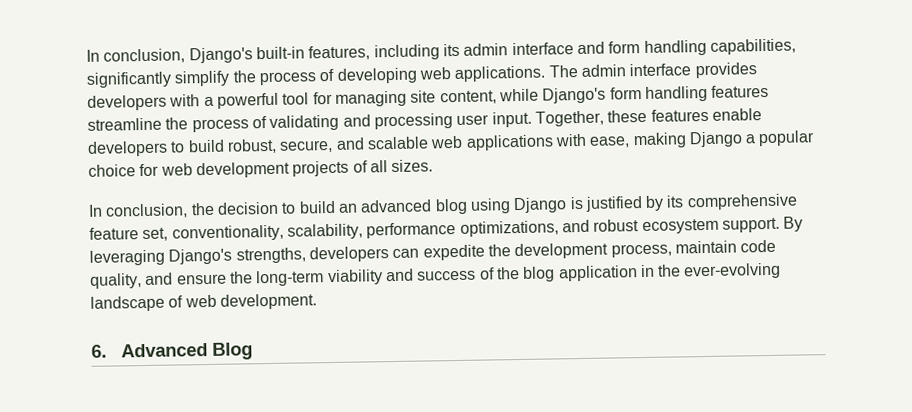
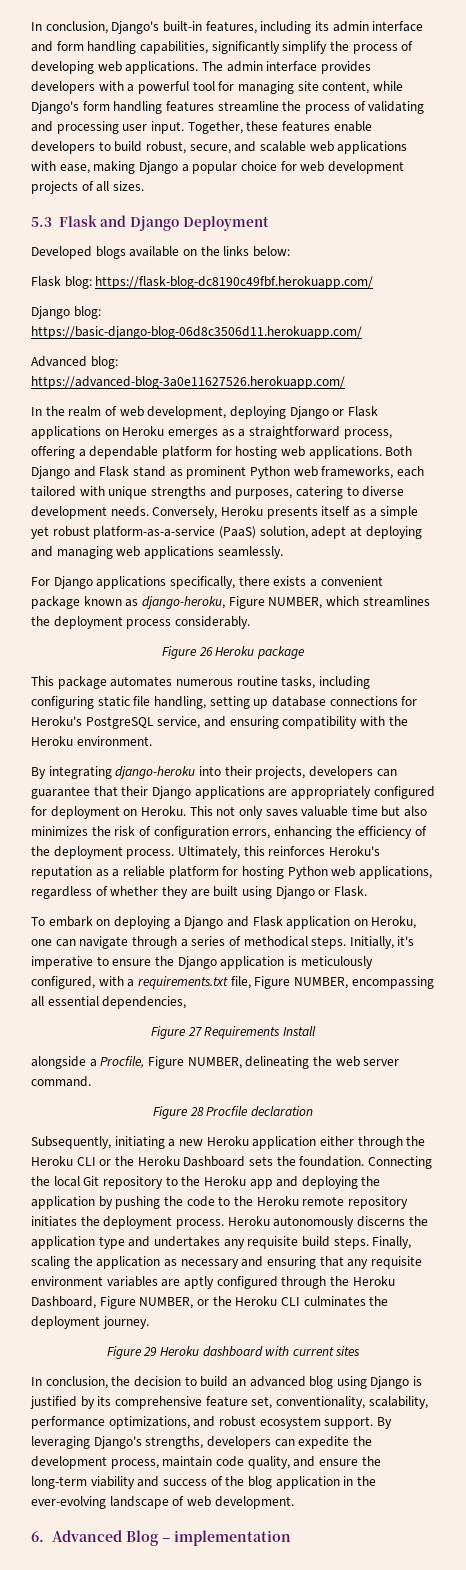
(434, 166) none -> [31,215,269,231] [31,246,290,259] [31,276,374,289] [31,306,101,319] [31,326,362,339] [31,356,118,369] [31,376,345,389] [31,406,378,419] [31,426,392,439] [31,446,413,459] [31,466,424,479] [31,486,405,499] [31,506,419,519] [31,526,422,539] [31,546,283,559] [31,576,383,589] [31,596,430,609] [31,616,250,629] [162,646,305,659] [31,676,370,689] [31,696,418,709] [31,716,408,729] [31,736,152,746] [31,766,397,779] [31,786,435,799] [31,806,428,819] [31,826,427,839] [31,846,380,859] [31,866,432,879] [31,886,367,899] [31,916,417,929] [31,936,415,949] [31,956,373,969] [31,976,434,989] [31,996,187,1009] [151,1026,316,1039] [31,1056,400,1069] [31,1076,91,1087] [153,1106,313,1119] [31,1136,426,1149] [31,1156,432,1169] [31,1176,381,1189] [31,1196,408,1209] [31,1216,428,1229] [31,1236,412,1249] [31,1256,422,1269] [31,1276,395,1289] [31,1296,389,1309] [31,1316,149,1329] [106,1346,361,1359] // 5.3 Flask and Django Deployment // Developed blogs available on the links below: // Flask blog: https://flask-blog-dc8190c49fbf.herokuapp.com/ // Django blog: https://basic-django-blog-06d8c3506d11.herokuapp.com/ // Advanced blog: https://advanced-blog-3a0e11627526.herokuapp.com/ // In the realm of web development, deploying Django or Flask applications on Heroku emerges as a straightforward process, offering a dependable platform for hosting web applications. Both Django and Flask stand as prominent Python web frameworks, each tailored with unique strengths and purposes, catering to diverse development needs. Conversely, Heroku presents itself as a simple yet robust platform-as-a-service (PaaS) solution, adept at deploying and managing web applications seamlessly. // For Django applications specifically, there exists a convenient package known as django-heroku, Figure NUMBER, which streamlines the deployment process considerably. // Figure 26 Heroku package // This package automates numerous routine tasks, including configuring static file handling, setting up database connections for Heroku's PostgreSQL service, and ensuring compatibility with the Heroku environment. // By integrating django-heroku into their projects, developers can guarantee that their Django applications are appropriately configured for deployment on Heroku. This not only saves valuable time but also minimizes the risk of configuration errors, enhancing the efficiency of the deployment process. Ultimately, this reinforces Heroku's reputation as a reliable platform for hosting Python web applications, regardless of whether they are built using Django or Flask. // To embark on deploying a Django and Flask application on Heroku, one can navigate through a series of methodical steps. Initially, it's imperative to ensure the Django application is meticulously configured, with a requirements.txt file, Figure NUMBER, encompassing all essential dependencies, // Figure 27 Requirements Install // alongside a Procfile, Figure NUMBER, delineating the web server command. // Figure 28 Procfile declaration // Subsequently, initiating a new Heroku application either through the Heroku CLI or the Heroku Dashboard sets the foundation. Connecting the local Git repository to the Heroku app and deploying the application by pushing the code to the Heroku remote repository initiates the deployment process. Heroku autonomously discerns the application type and undertakes any requisite build steps. Finally, scaling the application as necessary and ensuring that any requisite environment variables are aptly configured through the Heroku Dashboard, Figure NUMBER, or the Heroku CLI culminates the deployment journey. // Figure 29 Heroku dashboard with current sites
(253, 351) none -> [161,1530,291,1546] – implementation

